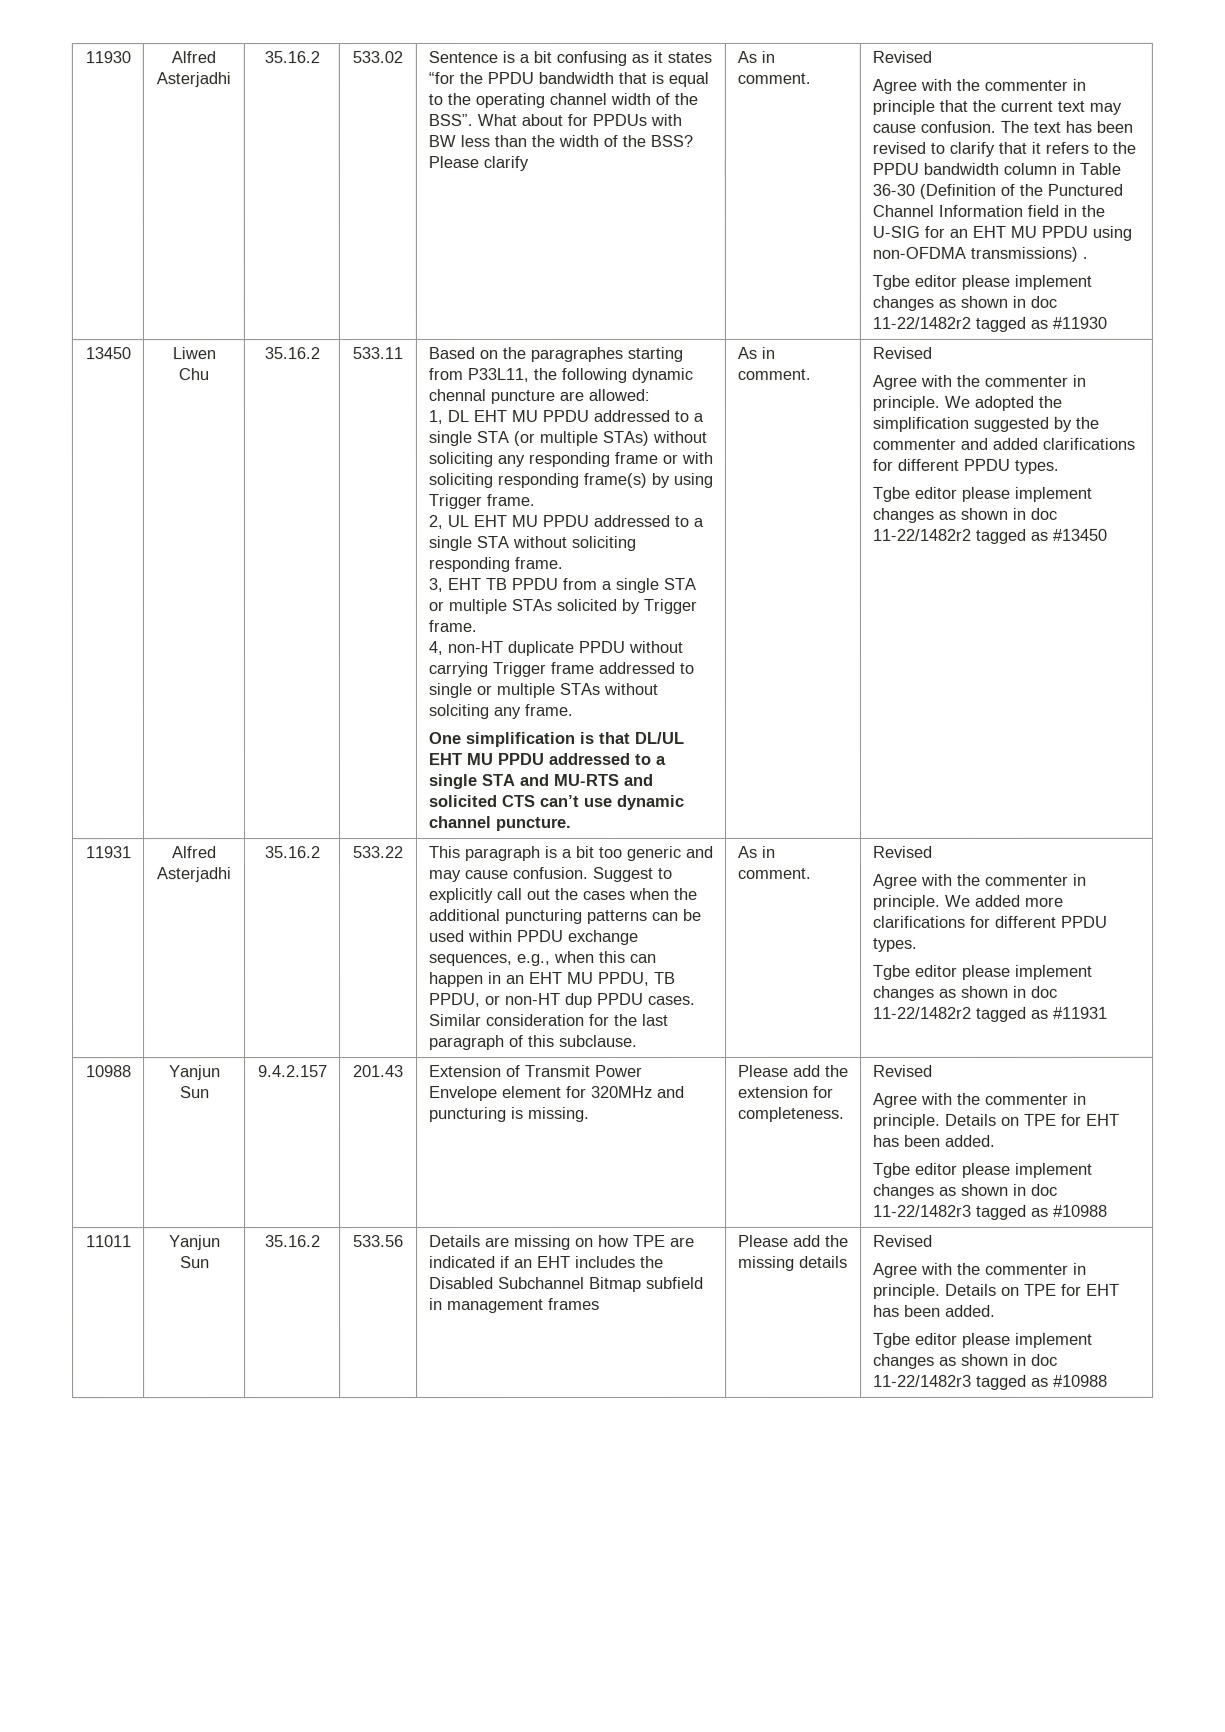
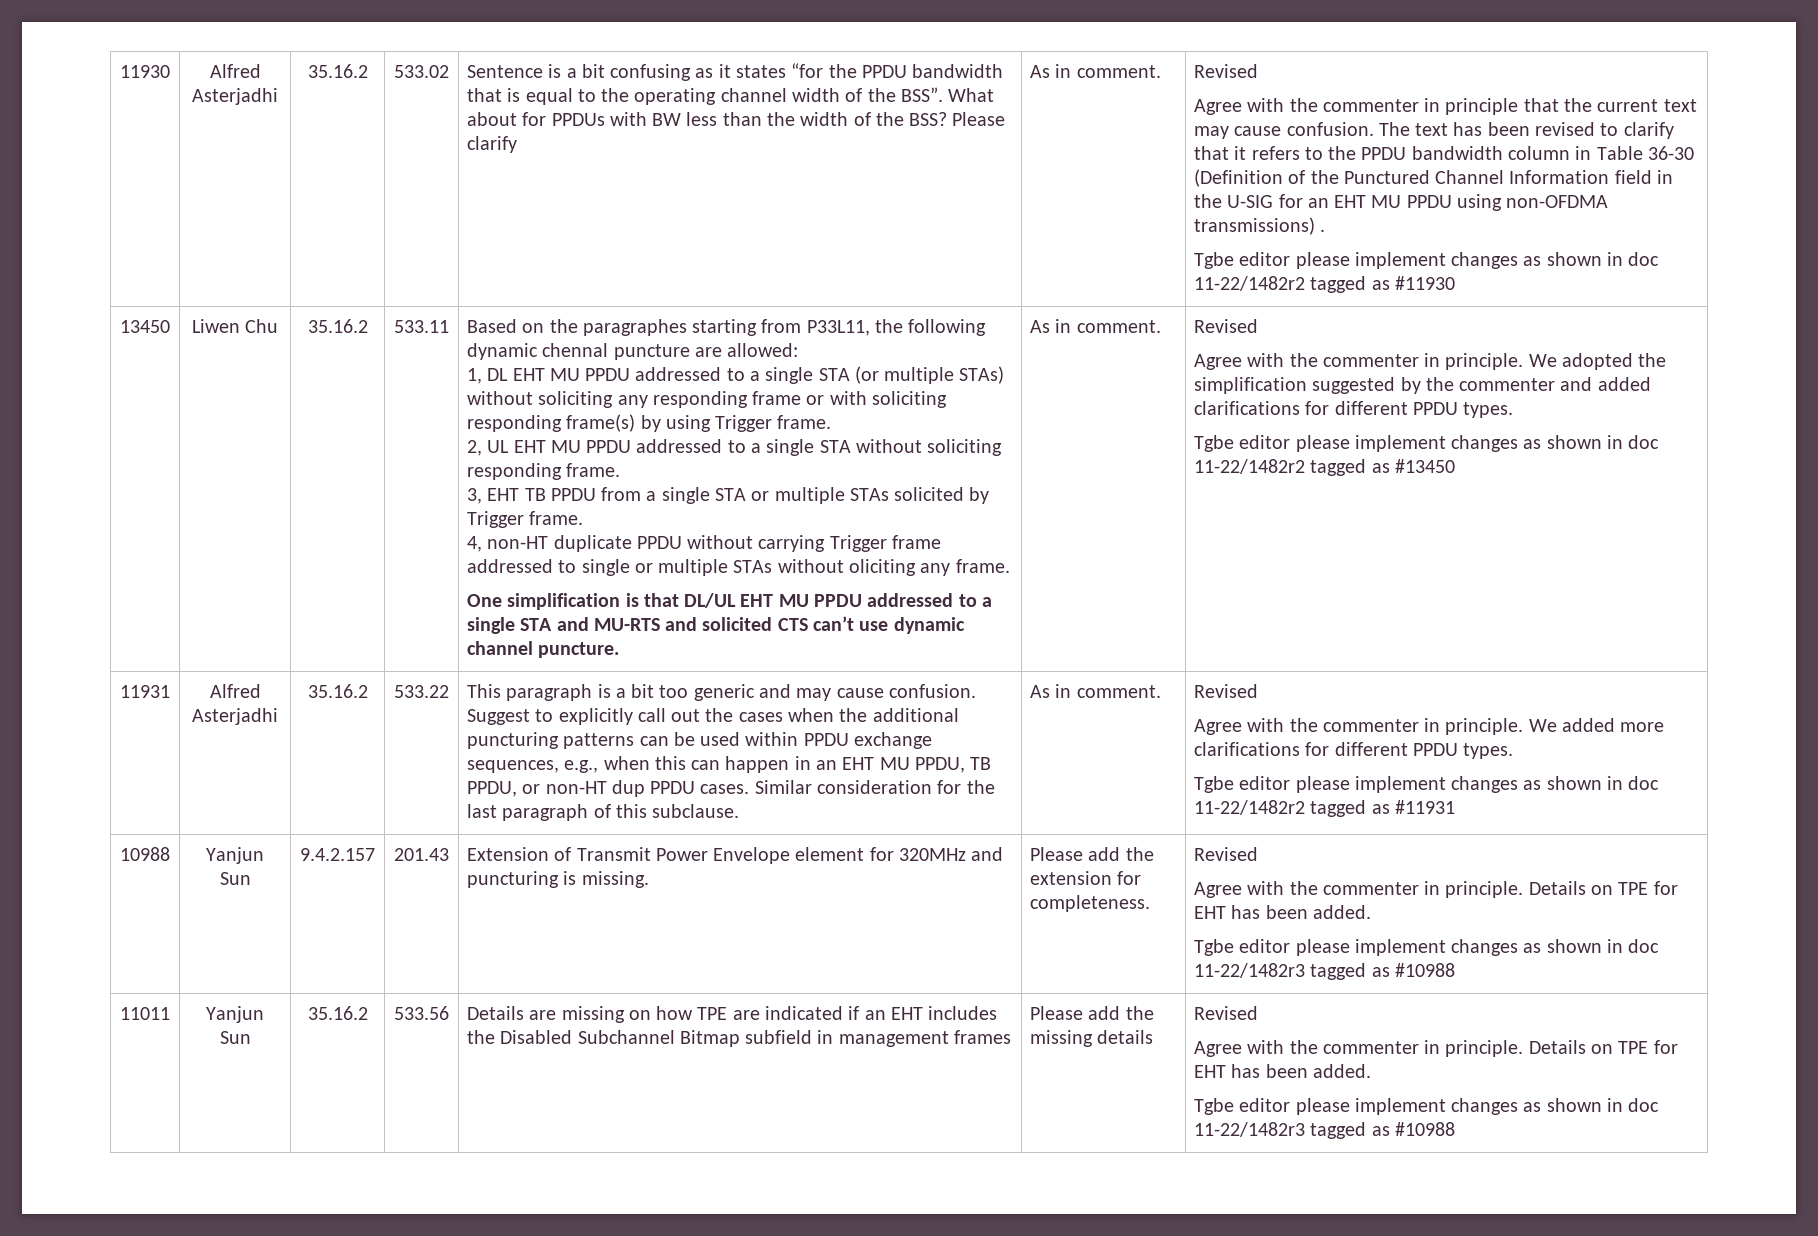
[427,704,489,720] solciting -> [849,559,917,576] oliciting

